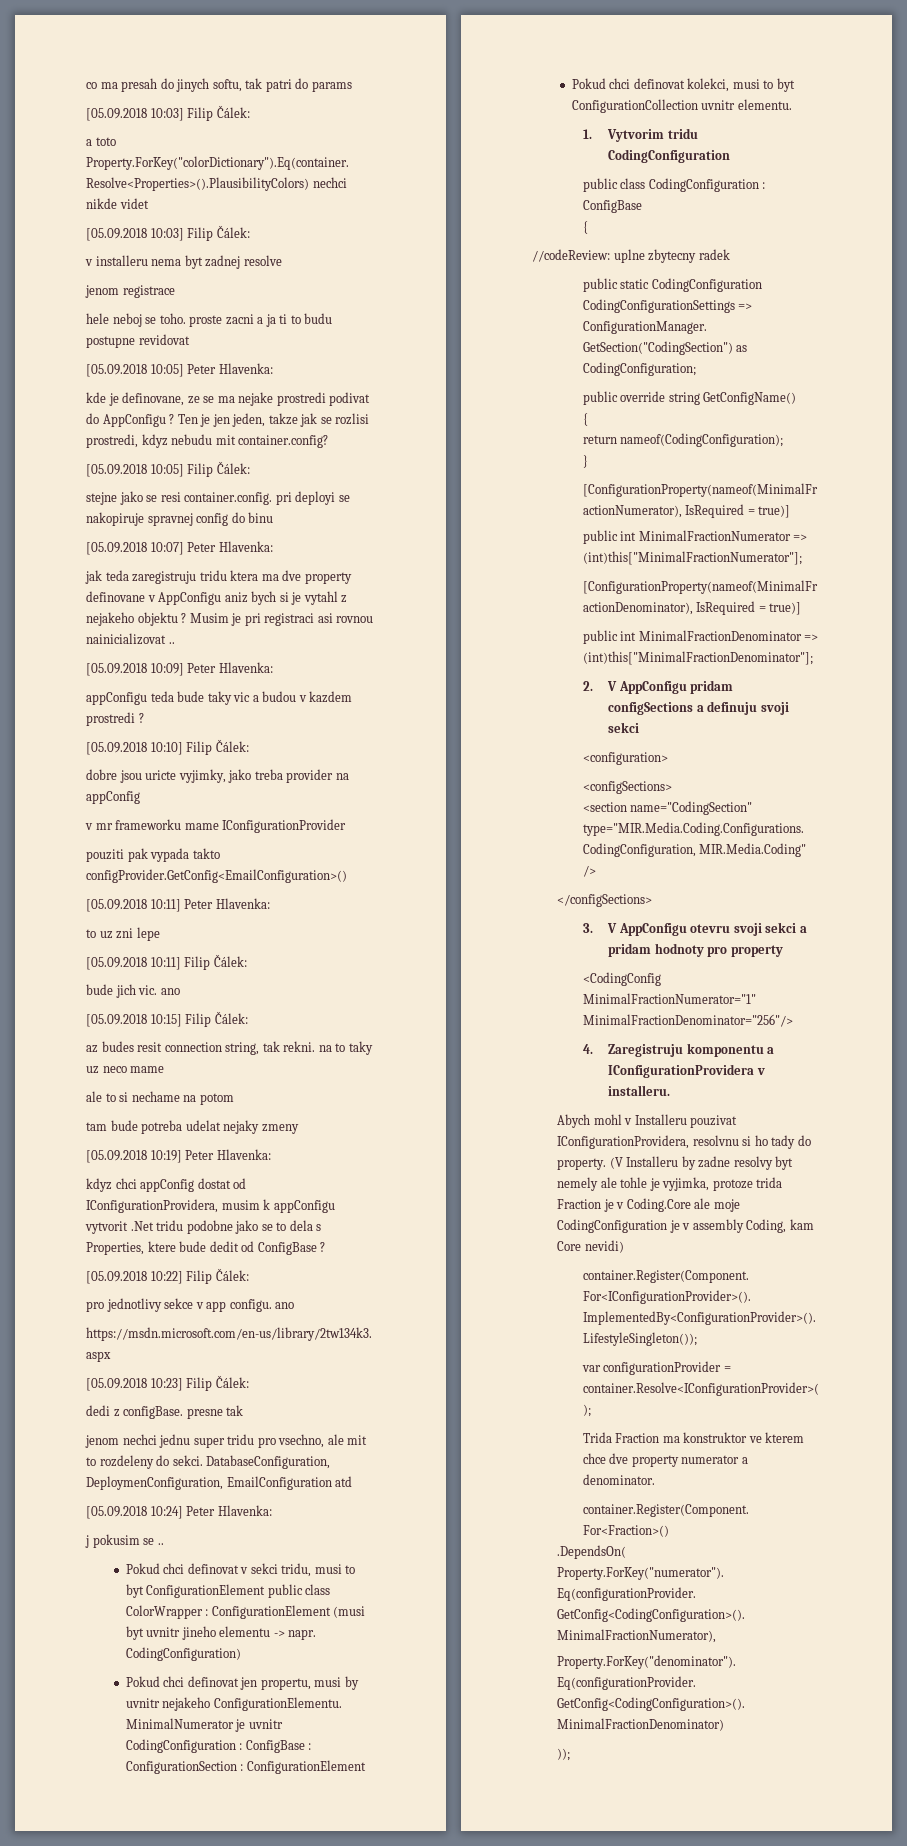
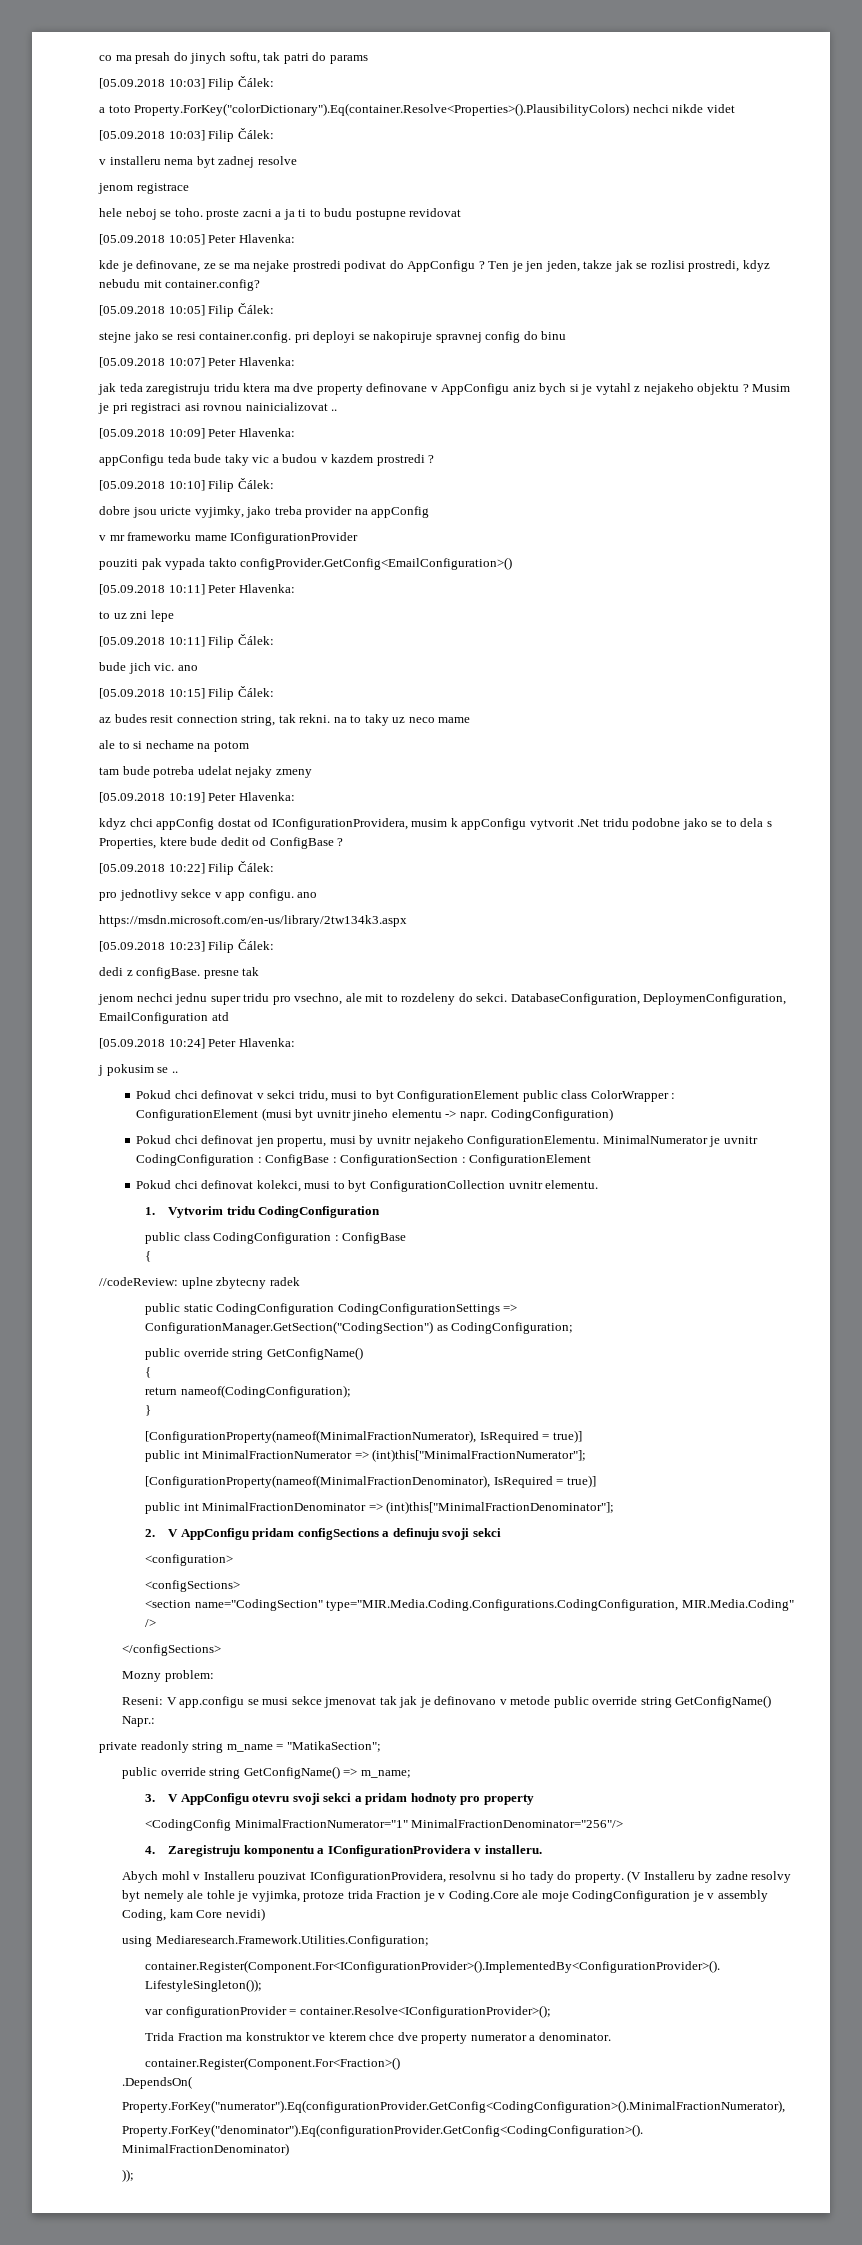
(653, 900) none -> [122,1670,214,1682] [122,1695,772,1708] [122,1716,156,1727] [99,1741,381,1753] [122,1766,411,1779] // Mozny problem: // Reseni: V app.configu se musi sekce jmenovat tak jak je definovano v metode public override string GetConfigName() Napr.: // private readonly string m_name = "MatikaSection"; // public override string GetConfigName() => m_name;
(624, 1246) none -> [122,1935,429,1947] // using Mediaresearch.Framework.Utilities.Configuration;

